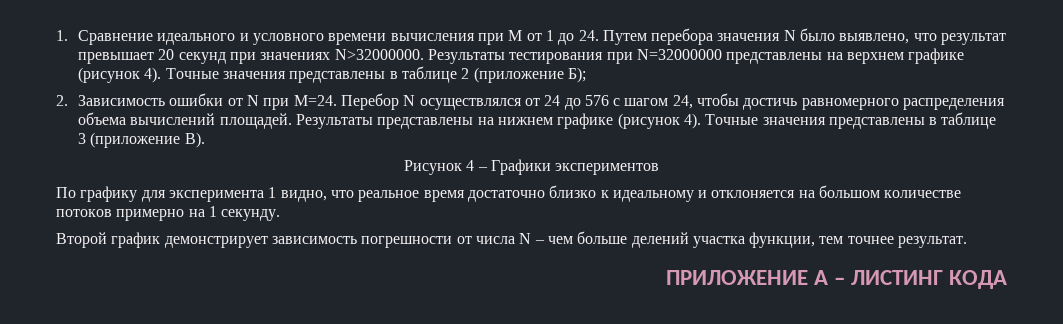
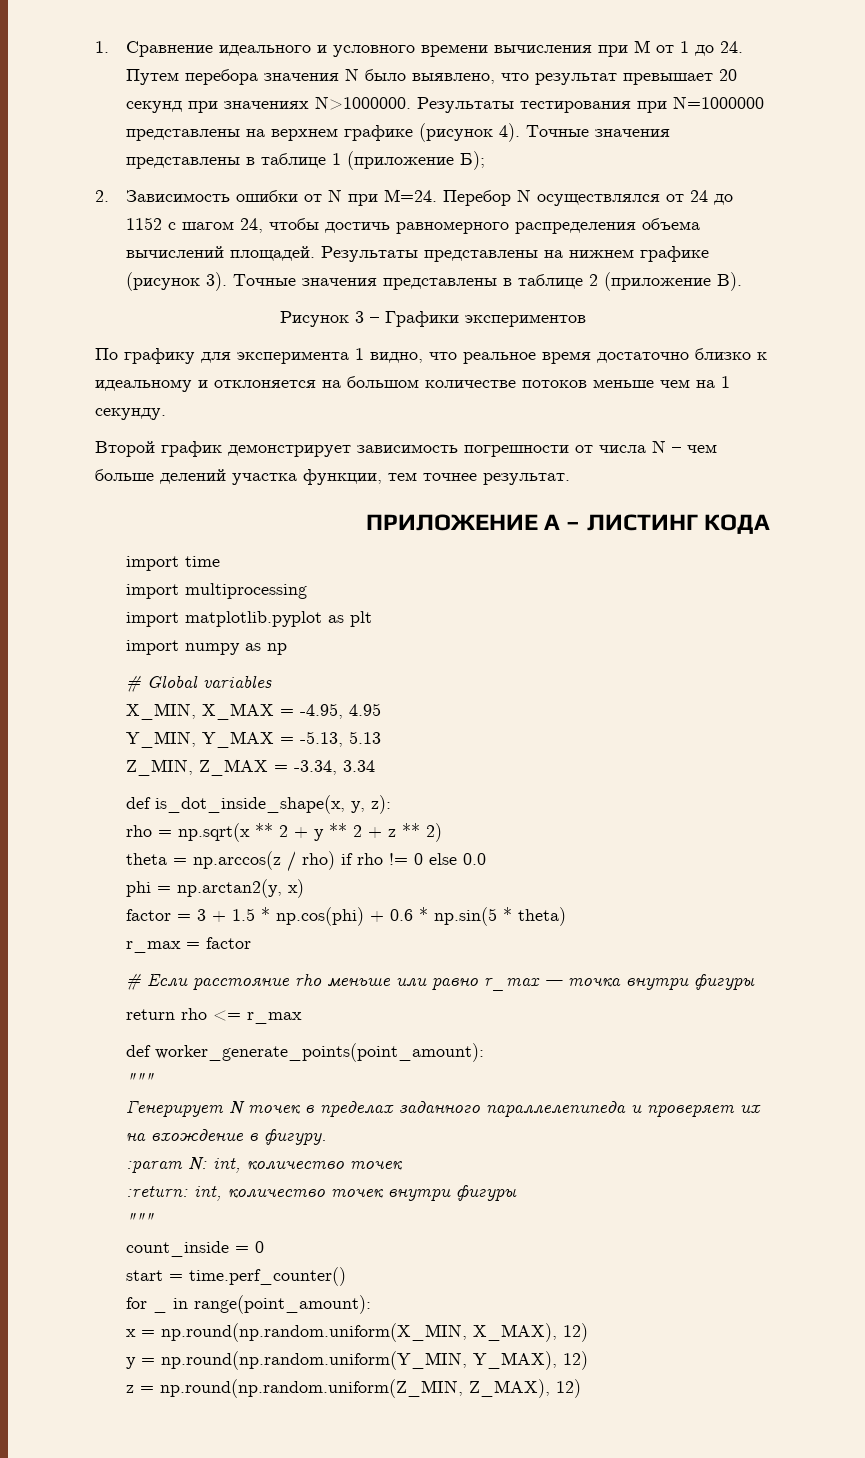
[334,49,424,60] N>32000000. -> [315,96,412,110] N>1000000.
[636,49,722,60] N=32000000 -> [673,96,765,109] N=1000000
[461,68,470,79] 2 -> [332,153,342,165] 1
[584,95,609,106] 576 -> [126,217,163,230] 1152
[683,112,997,129] [78,133,87,144] 4). Точные значения представлены в таблице 3 -> [206,272,599,291] 3). Точные значения представлены в таблице 2
[466,160,475,171] 4 -> [354,311,364,323] 3
[116,209,185,221] примерно -> [593,379,690,388] меньше чем
(1008, 279) none -> [126,556,221,571] [126,583,308,599] [126,611,373,627] [126,640,288,655] [126,675,273,693] [126,703,382,720] [126,731,382,748] [126,759,376,776] [126,795,392,814] [126,823,443,842] [126,851,487,872] [126,879,305,898] [126,907,567,926] [126,937,252,953] [126,973,756,991] [126,1008,303,1024] [126,1043,485,1062] [126,1073,155,1085] [126,1100,762,1118] [126,1129,328,1146] [126,1157,403,1173] [126,1185,518,1202] [126,1213,155,1225] [126,1241,265,1257] [126,1267,347,1286] [126,1297,148,1309] [153,1309,168,1313] [173,1295,372,1314] [126,1323,589,1342] [126,1351,589,1370] [126,1379,582,1398] // import time // import multiprocessing // import matplotlib.pyplot as plt // import numpy as np // # Global variables // X_MIN, X_MAX = -4.95, 4.95 // Y_MIN, Y_MAX = -5.13, 5.13 // Z_MIN, Z_MAX = -3.34, 3.34 // def is_dot_inside_shape(x, y, z): // rho = np.sqrt(x ** 2 + y ** 2 + z ** 2) // theta = np.arccos(z / rho) if rho != 0 else 0.0 // phi = np.arctan2(y, x) // factor = 3 + 1.5 * np.cos(phi) + 0.6 * np.sin(5 * theta) // r_max = factor // # Если расстояние rho меньше или равно r_max — точка внутри фигуры // return rho <= r_max // def worker_generate_points(point_amount): // """ // Генерирует N точек в пределах заданного параллелепипеда и проверяет их на вхождение в фигуру. // :param N: int, количество точек // :return: int, количество точек внутри фигуры // """ // count_inside = 0 // start = time.perf_counter() // for _ in range(point_amount): // x = np.round(np.random.uniform(X_MIN, X_MAX), 12) // y = np.round(np.random.uniform(Y_MIN, Y_MAX), 12) // z = np.round(np.random.uniform(Z_MIN, Z_MAX), 12)

